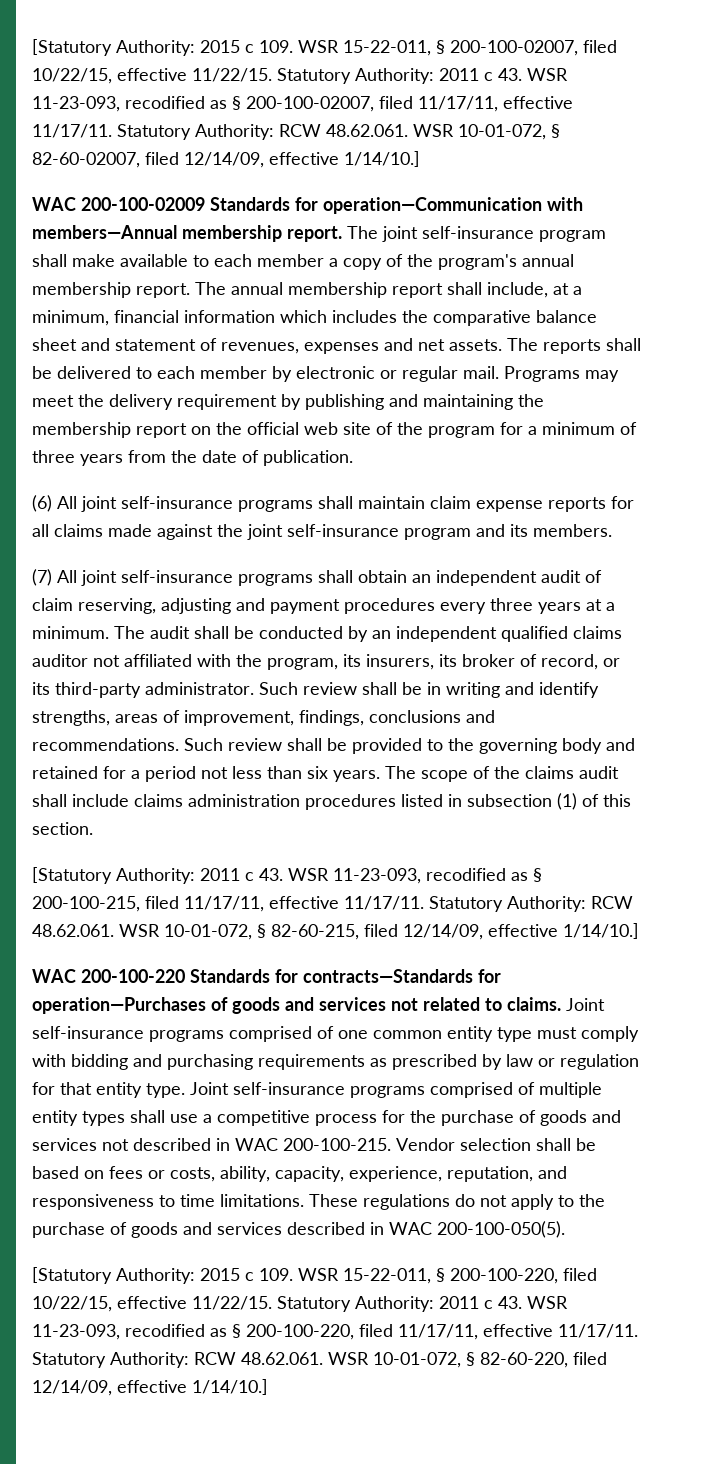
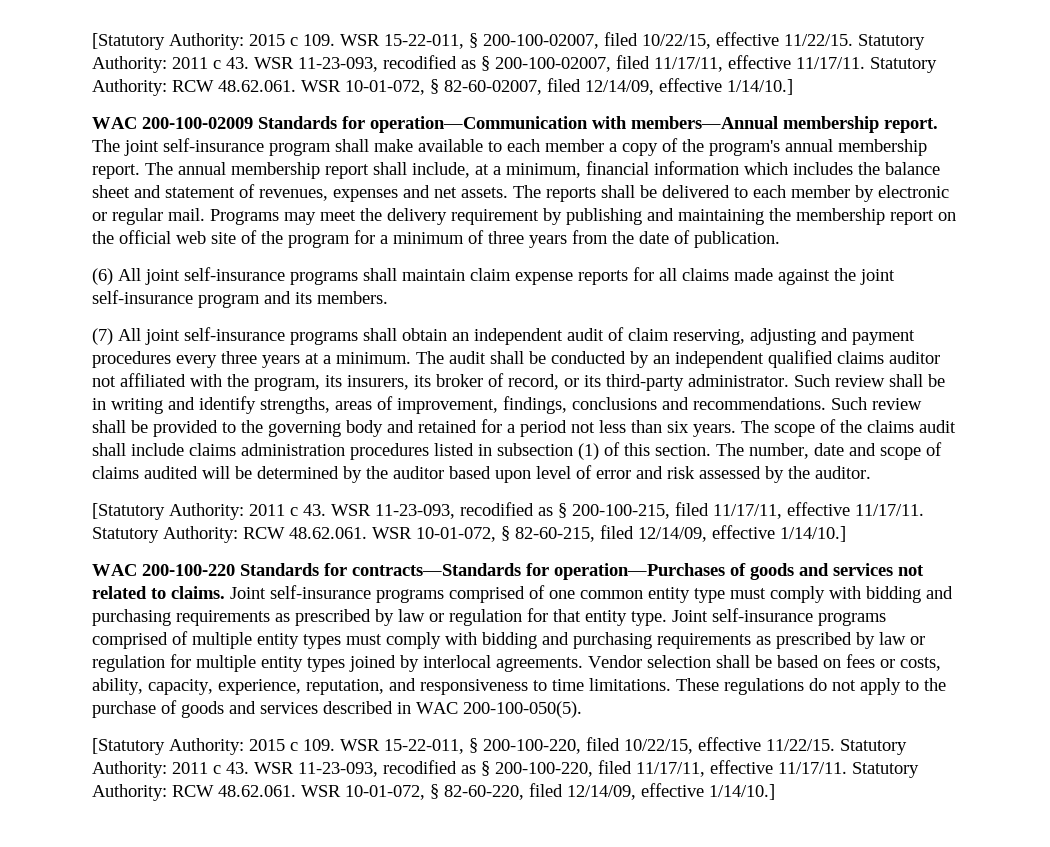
[433,310,531,326] comparative -> (880, 168) none
(93, 828) none -> [716,442,942,460] [92,465,871,483] The number, date and scope of claims audited will be determined by the auditor based upon level of error and risk assessed by the auditor.
[130,1110,621,1126] [32,1138,391,1151] shall use a competitive process for the purchase of goods and services not described in WAC 200-100-215. -> [346,632,925,649] [92,654,583,672] must comply with bidding and purchasing requirements as prescribed by law or regulation for multiple entity types joined by interlocal agreements.

